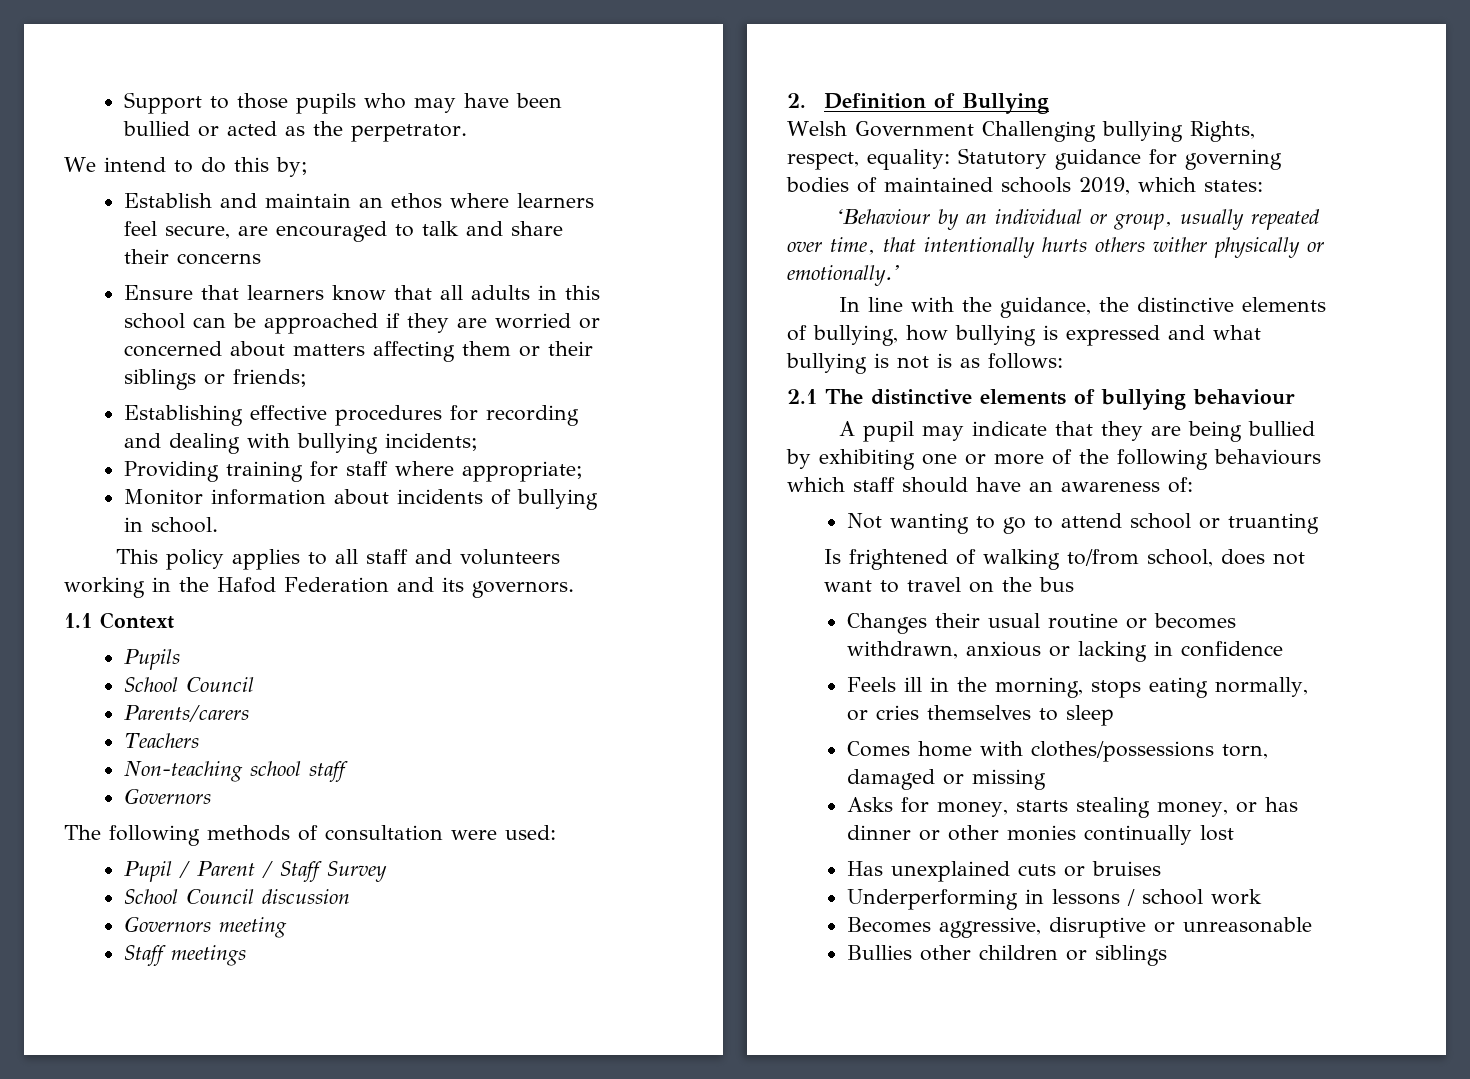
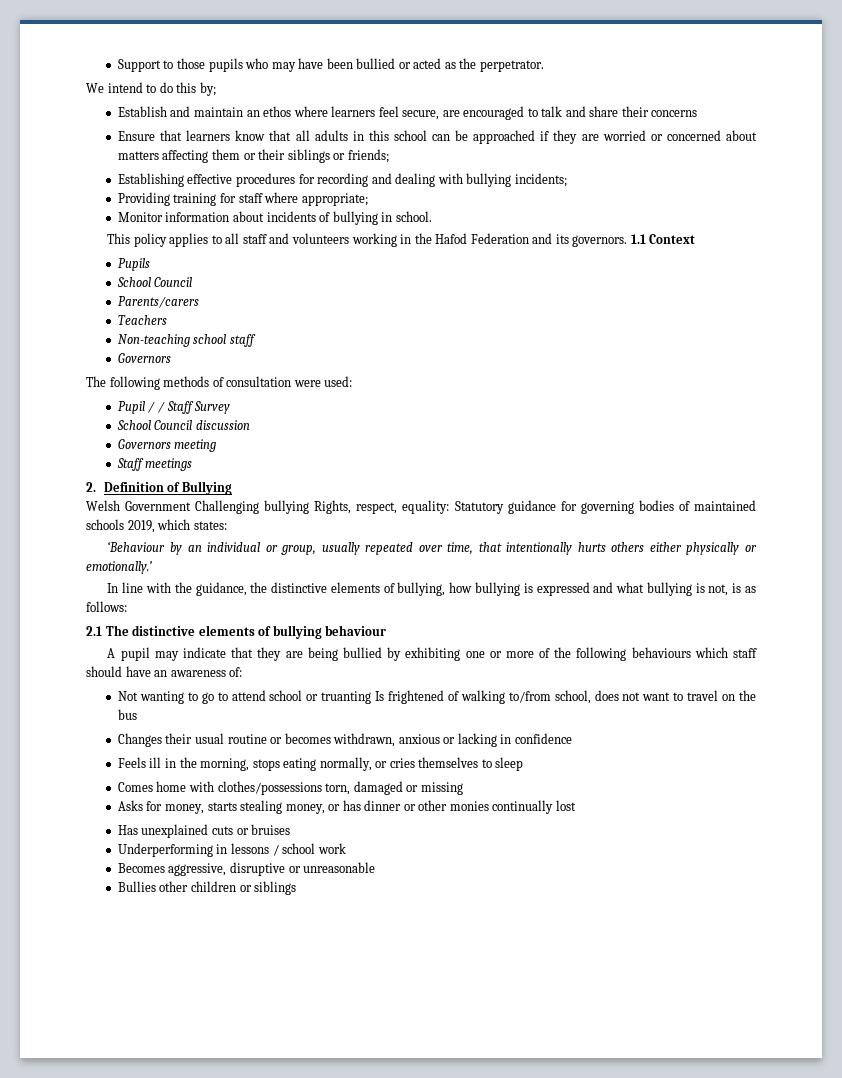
(574, 589) // -> (628, 241) none
[197,861,256,876] Parent -> (156, 407) none
[1153,237,1207,252] wither -> [649,542,682,552] either
[897,356,929,369] not -> [708,584,729,596] not,
(1320, 523) // -> (372, 697) none

